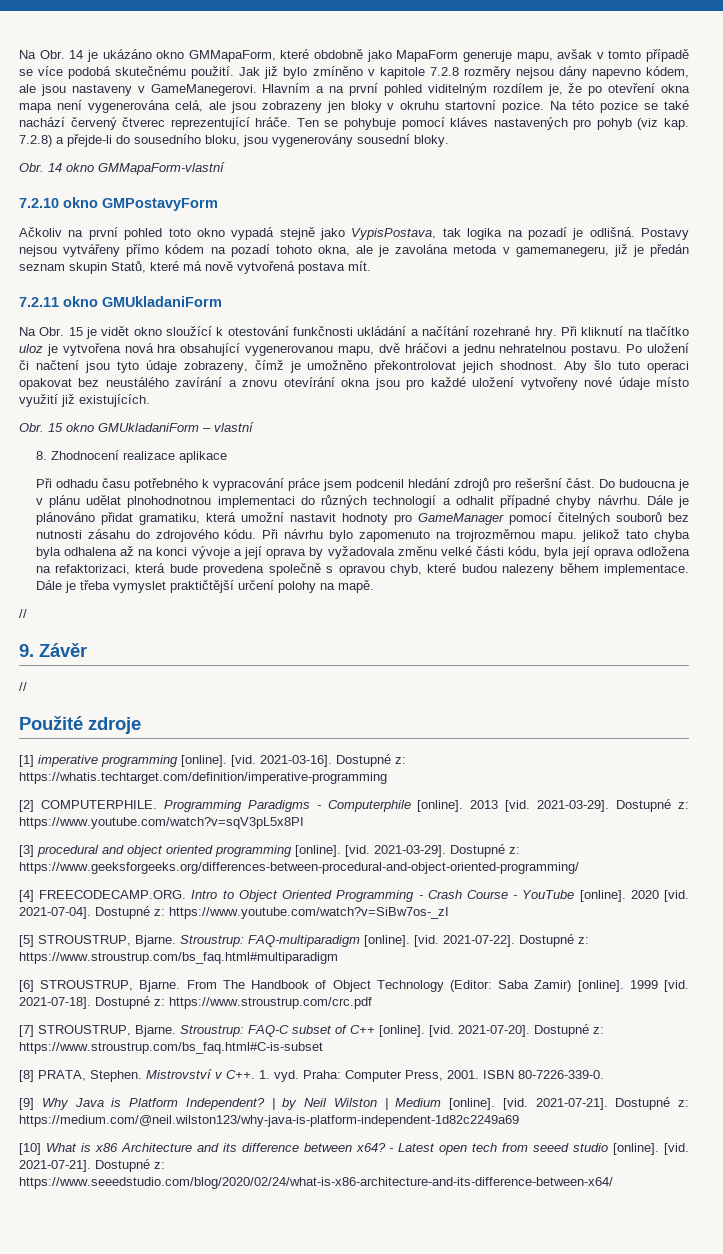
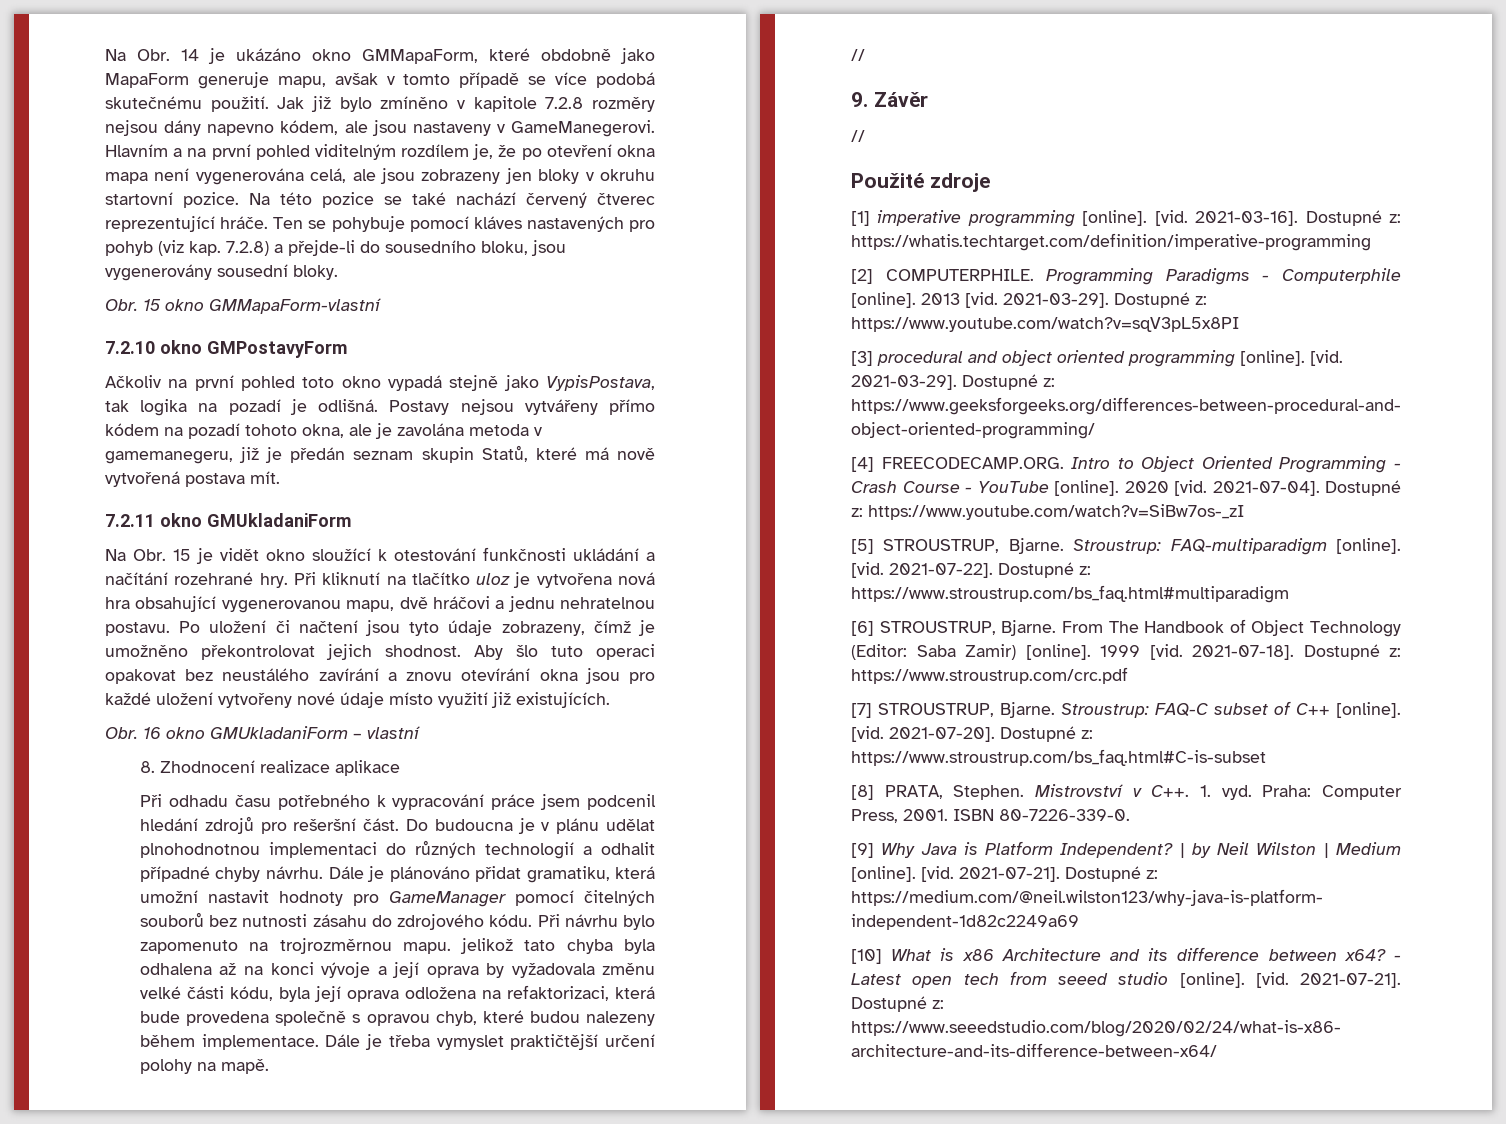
[48,163,62,172] 14 -> [143,299,161,311] 15
[48,423,63,432] 15 -> [143,727,161,739] 16

